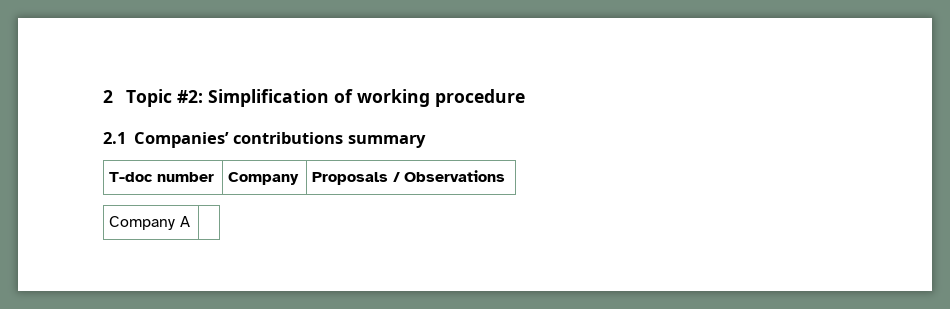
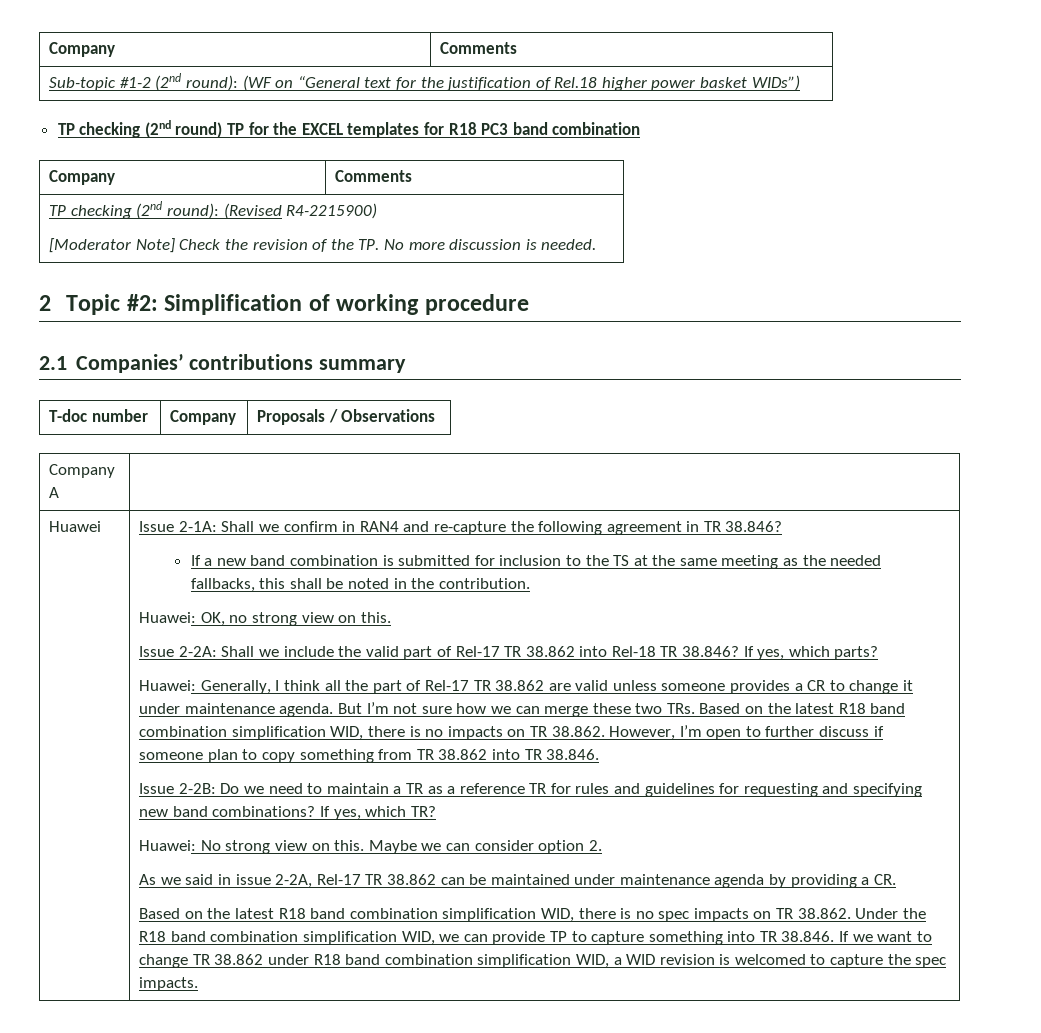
(103, 96) none -> [49,42,116,57] [440,42,518,54] [49,73,800,91] [57,120,641,138] [49,170,116,185] [335,170,413,182] [49,201,378,219] [49,238,597,253] Company | Comments // Sub-topic #1-2 (2nd round): (WF on “General text for the justification of Rel.18 higher power basket WIDs”) // TP checking (2nd round) TP for the EXCEL templates for R18 PC3 band combination // Company | Comments // TP checking (2nd round): (Revised R4-2215900) // [Moderator Note] Check the revision of the TP. No more discussion is needed. //
(190, 221) none -> [49,521,102,532] [139,521,783,535] [190,555,882,569] [190,578,530,592] [139,612,391,626] [139,646,879,660] [139,680,913,694] [139,702,906,717] [139,725,884,740] [139,749,600,763] [139,783,922,797] [139,806,436,820] [139,840,602,854] [139,874,896,888] [139,908,926,922] [139,931,932,945] [139,954,947,968] [139,977,199,991] // Huawei | Issue 2-1A: Shall we confirm in RAN4 and re-capture the following agreement in TR 38.846? // If a new band combination is submitted for inclusion to the TS at the same meeting as the needed fallbacks, this shall be noted in the contribution. // Huawei: OK, no strong view on this. // Issue 2-2A: Shall we include the valid part of Rel-17 TR 38.862 into Rel-18 TR 38.846? If yes, which parts? // Huawei: Generally, I think all the part of Rel-17 TR 38.862 are valid unless someone provides a CR to change it under maintenance agenda. But I’m not sure how we can merge these two TRs. Based on the latest R18 band combination simplification WID, there is no impacts on TR 38.862. However, I’m open to further discuss if someone plan to copy something from TR 38.862 into TR 38.846. // Issue 2-2B: Do we need to maintain a TR as a reference TR for rules and guidelines for requesting and specifying new band combinations? If yes, which TR? // Huawei: No strong view on this. Maybe we can consider option 2. // As we said in issue 2-2A, Rel-17 TR 38.862 can be maintained under maintenance agenda by providing a CR. // Based on the latest R18 band combination simplification WID, there is no spec impacts on TR 38.862. Under the R18 band combination simplification WID, we can provide TP to capture something into TR 38.846. If we want to change TR 38.862 under R18 band combination simplification WID, a WID revision is welcomed to capture the spec impacts.

